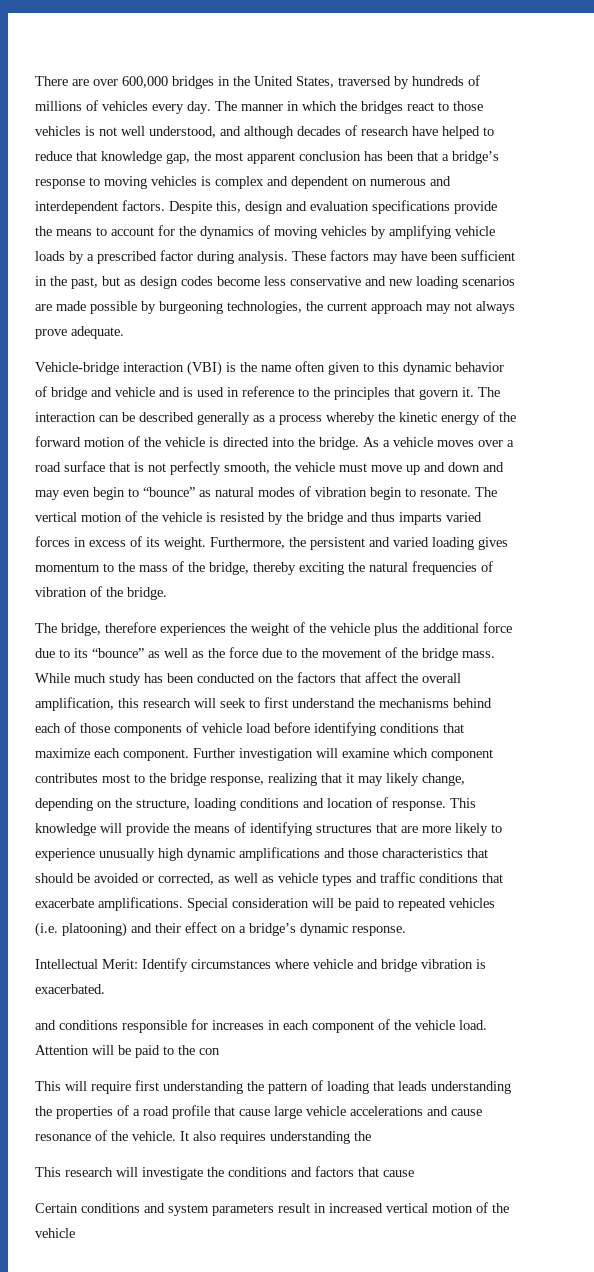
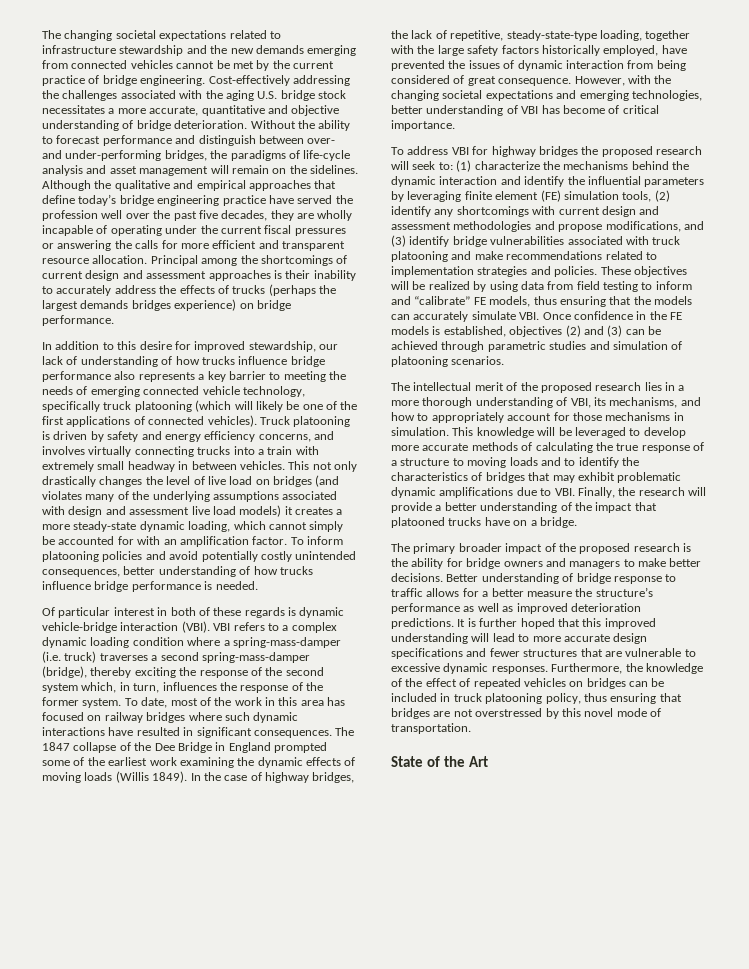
[35,75,480,89] [35,100,483,114] [35,125,494,139] [35,151,499,164] [35,176,451,189] [35,200,497,214] [35,225,495,239] [35,250,515,264] [35,276,515,289] [35,301,515,314] [35,326,124,339] [35,361,504,376] [35,386,500,400] [35,411,516,425] [35,436,514,450] [35,461,504,475] [35,486,497,500] [35,511,482,525] [35,536,508,550] [35,561,493,575] [35,586,167,600] [35,622,512,636] [35,647,495,661] [35,672,461,686] [35,697,492,711] [35,722,464,736] [35,748,493,761] [35,773,465,786] [35,797,476,811] [35,822,502,836] [35,847,488,861] [35,872,503,886] [35,897,495,911] [35,922,406,937] [35,958,486,972] [35,984,105,994] [35,1019,487,1033] [35,1045,220,1058] [35,1080,511,1094] [35,1105,482,1119] [35,1130,371,1144] [35,1166,414,1180] [35,1202,509,1216] [35,1228,75,1238] There are over 600,000 bridges in the United States, traversed by hundreds of millions of vehicles every day. The manner in which the bridges react to those vehicles is not well understood, and although decades of research have helped to reduce that knowledge gap, the most apparent conclusion has been that a bridge’s response to moving vehicles is complex and dependent on numerous and interdependent factors. Despite this, design and evaluation specifications provide the means to account for the dynamics of moving vehicles by amplifying vehicle loads by a prescribed factor during analysis. These factors may have been sufficient in the past, but as design codes become less conservative and new loading scenarios are made possible by burgeoning technologies, the current approach may not always prove adequate. // Vehicle-bridge interaction (VBI) is the name often given to this dynamic behavior of bridge and vehicle and is used in reference to the principles that govern it. The interaction can be described generally as a process whereby the kinetic energy of the forward motion of the vehicle is directed into the bridge. As a vehicle moves over a road surface that is not perfectly smooth, the vehicle must move up and down and may even begin to “bounce” as natural modes of vibration begin to resonate. The vertical motion of the vehicle is resisted by the bridge and thus imparts varied forces in excess of its weight. Furthermore, the persistent and varied loading gives momentum to the mass of the bridge, thereby exciting the natural frequencies of vibration of the bridge. // The bridge, therefore experiences the weight of the vehicle plus the additional force due to its “bounce” as well as the force due to the movement of the bridge mass. While much study has been conducted on the factors that affect the overall amplification, this research will seek to first understand the mechanisms behind each of those components of vehicle load before identifying conditions that maximize each component. Further investigation will examine which component contributes most to the bridge response, realizing that it may likely change, depending on the structure, loading conditions and location of response. This knowledge will provide the means of identifying structures that are more likely to experience unusually high dynamic amplifications and those characteristics that should be avoided or corrected, as well as vehicle types and traffic conditions that exacerbate amplifications. Special consideration will be paid to repeated vehicles (i.e. platooning) and their effect on a bridge’s dynamic response. // Intellectual Merit: Identify circumstances where vehicle and bridge vibration is exacerbated. // and conditions responsible for increases in each component of the vehicle load. Attention will be paid to the con // This will require first understanding the pattern of loading that leads understanding the properties of a road profile that cause large vehicle accelerations and cause resonance of the vehicle. It also requires understanding the // This research will investigate the conditions and factors that cause // Certain conditions and system parameters result in increased vertical motion of the vehicle -> [42,30,281,41] [42,45,357,56] [42,60,334,71] [42,75,350,86] [42,90,346,101] [42,105,340,116] [42,120,351,131] [42,135,336,146] [42,150,351,161] [42,165,358,176] [42,180,337,191] [42,194,353,206] [42,210,353,221] [42,225,346,236] [42,240,345,251] [42,255,348,266] [42,270,356,281] [42,284,336,296] [42,299,291,311] [42,315,114,326] [42,341,338,352] [42,356,325,367] [42,371,346,382] [42,386,305,397] [42,400,358,412] [42,415,351,427] [42,431,334,442] [42,446,319,457] [42,461,357,472] [42,475,340,487] [42,491,338,502] [42,505,343,517] [42,521,344,532] [42,536,343,547] [42,551,357,562] [42,566,313,577] [42,581,258,592] [42,607,345,618] [42,621,337,633] [42,637,341,648] [42,651,310,663] [42,666,324,678] [42,682,323,693] [42,697,346,708] [42,712,299,723] [42,727,355,738] [42,742,327,753] [42,757,356,768] [42,771,355,783] [391,30,691,41] [391,45,687,56] [391,60,686,71] [391,75,672,86] [391,90,702,101] [391,105,659,116] [391,120,455,131] [391,146,702,157] [391,160,689,172] [391,176,705,187] [391,190,670,202] [391,206,660,217] [391,221,704,232] [391,235,681,247] [391,251,657,262] [391,266,687,277] [391,281,692,292] [391,296,692,307] [391,311,682,322] [391,325,661,337] [391,341,683,352] [391,356,505,367] [391,382,685,393] [391,397,701,408] [391,412,684,423] [391,427,686,438] [391,442,704,453] [391,457,639,468] [391,472,682,483] [391,487,706,498] [391,502,657,513] [391,517,577,528] [391,543,691,554] [391,558,702,569] [391,573,677,584] [391,587,653,597] [391,603,641,614] [391,618,656,629] [391,633,648,644] [391,648,696,659] [391,663,703,674] [391,678,665,689] [391,693,682,704] [391,708,661,719] [391,723,471,734] [391,756,488,767] The changing societal expectations related to infrastructure stewardship and the new demands emerging from connected vehicles cannot be met by the current practice of bridge engineering. Cost-effectively addressing the challenges associated with the aging U.S. bridge stock necessitates a more accurate, quantitative and objective understanding of bridge deterioration. Without the ability to forecast performance and distinguish between over- and under-performing bridges, the paradigms of life-cycle analysis and asset management will remain on the sidelines. Although the qualitative and empirical approaches that define today’s bridge engineering practice have served the profession well over the past five decades, they are wholly incapable of operating under the current fiscal pressures or answering the calls for more efficient and transparent resource allocation. Principal among the shortcomings of current design and assessment approaches is their inability to accurately address the effects of trucks (perhaps the largest demands bridges experience) on bridge performance. // In addition to this desire for improved stewardship, our lack of understanding of how trucks influence bridge performance also represents a key barrier to meeting the needs of emerging connected vehicle technology, specifically truck platooning (which will likely be one of the first applications of connected vehicles). Truck platooning is driven by safety and energy efficiency concerns, and involves virtually connecting trucks into a train with extremely small headway in between vehicles. This not only drastically changes the level of live load on bridges (and violates many of the underlying assumptions associated with design and assessment live load models) it creates a more steady-state dynamic loading, which cannot simply be accounted for with an amplification factor. To inform platooning policies and avoid potentially costly unintended consequences, better understanding of how trucks influence bridge performance is needed. // Of particular interest in both of these regards is dynamic vehicle-bridge interaction (VBI). VBI refers to a complex dynamic loading condition where a spring-mass-damper (i.e. truck) traverses a second spring-mass-damper (bridge), thereby exciting the response of the second system which, in turn, influences the response of the former system. To date, most of the work in this area has focused on railway bridges where such dynamic interactions have resulted in significant consequences. The 1847 collapse of the Dee Bridge in England prompted some of the earliest work examining the dynamic effects of moving loads (Willis 1849). In the case of highway bridges, the lack of repetitive, steady-state-type loading, together with the large safety factors historically employed, have prevented the issues of dynamic interaction from being considered of great consequence. However, with the changing societal expectations and emerging technologies, better understanding of VBI has become of critical importance. // To address VBI for highway bridges the proposed research will seek to: (1) characterize the mechanisms behind the dynamic interaction and identify the influential parameters by leveraging finite element (FE) simulation tools, (2) identify any shortcomings with current design and assessment methodologies and propose modifications, and (3) identify bridge vulnerabilities associated with truck platooning and make recommendations related to implementation strategies and policies. These objectives will be realized by using data from field testing to inform and “calibrate” FE models, thus ensuring that the models can accurately simulate VBI. Once confidence in the FE models is established, objectives (2) and (3) can be achieved through parametric studies and simulation of platooning scenarios. // The intellectual merit of the proposed research lies in a more thorough understanding of VBI, its mechanisms, and how to appropriately account for those mechanisms in simulation. This knowledge will be leveraged to develop more accurate methods of calculating the true response of a structure to moving loads and to identify the characteristics of bridges that may exhibit problematic dynamic amplifications due to VBI. Finally, the research will provide a better understanding of the impact that platooned trucks have on a bridge. // The primary broader impact of the proposed research is the ability for bridge owners and managers to make better decisions. Better understanding of bridge response to traffic allows for a better measure the structure’s performance as well as improved deterioration predictions. It is further hoped that this improved understanding will lead to more accurate design specifications and fewer structures that are vulnerable to excessive dynamic responses. Furthermore, the knowledge of the effect of repeated vehicles on bridges can be included in truck platooning policy, thus ensuring that bridges are not overstressed by this novel mode of transportation. // State of the Art

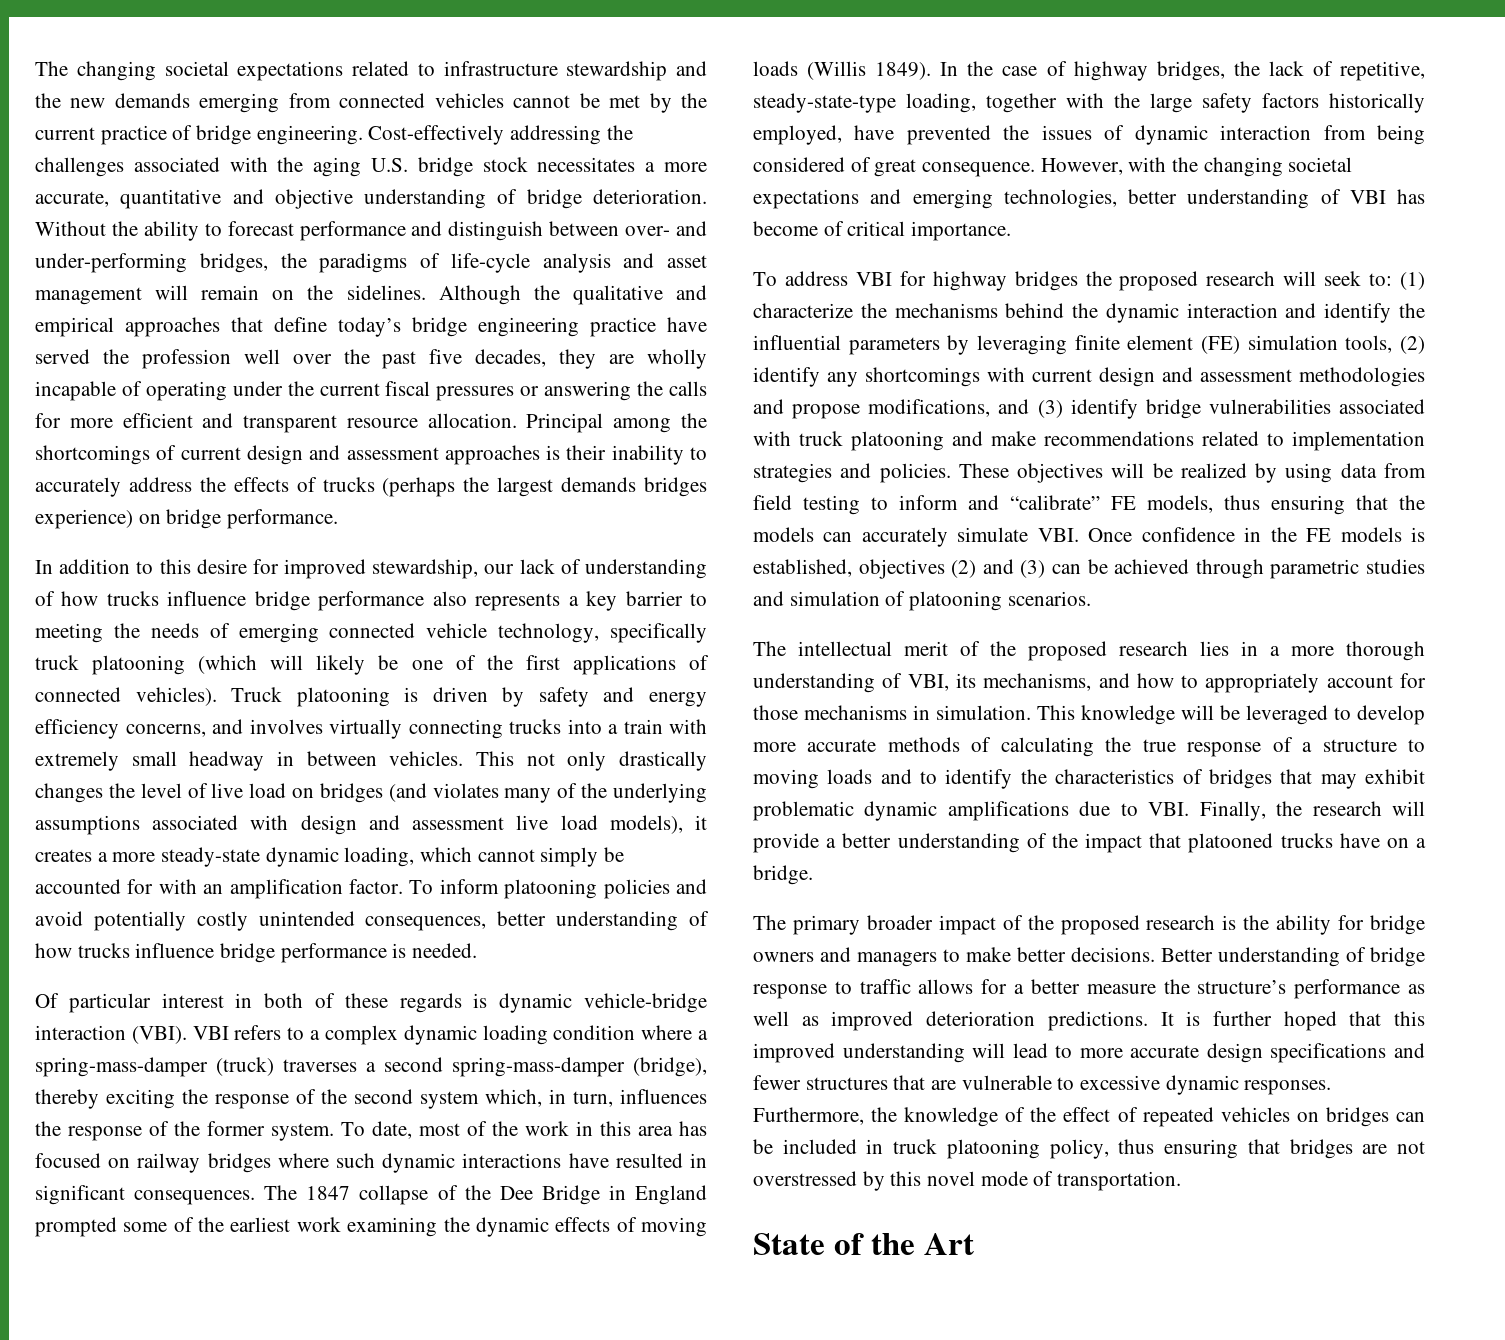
[239,505,282,517] models) -> [609,815,683,834] models),
[42,651,97,663] (i.e. truck) -> [216,1057,274,1076] (truck)

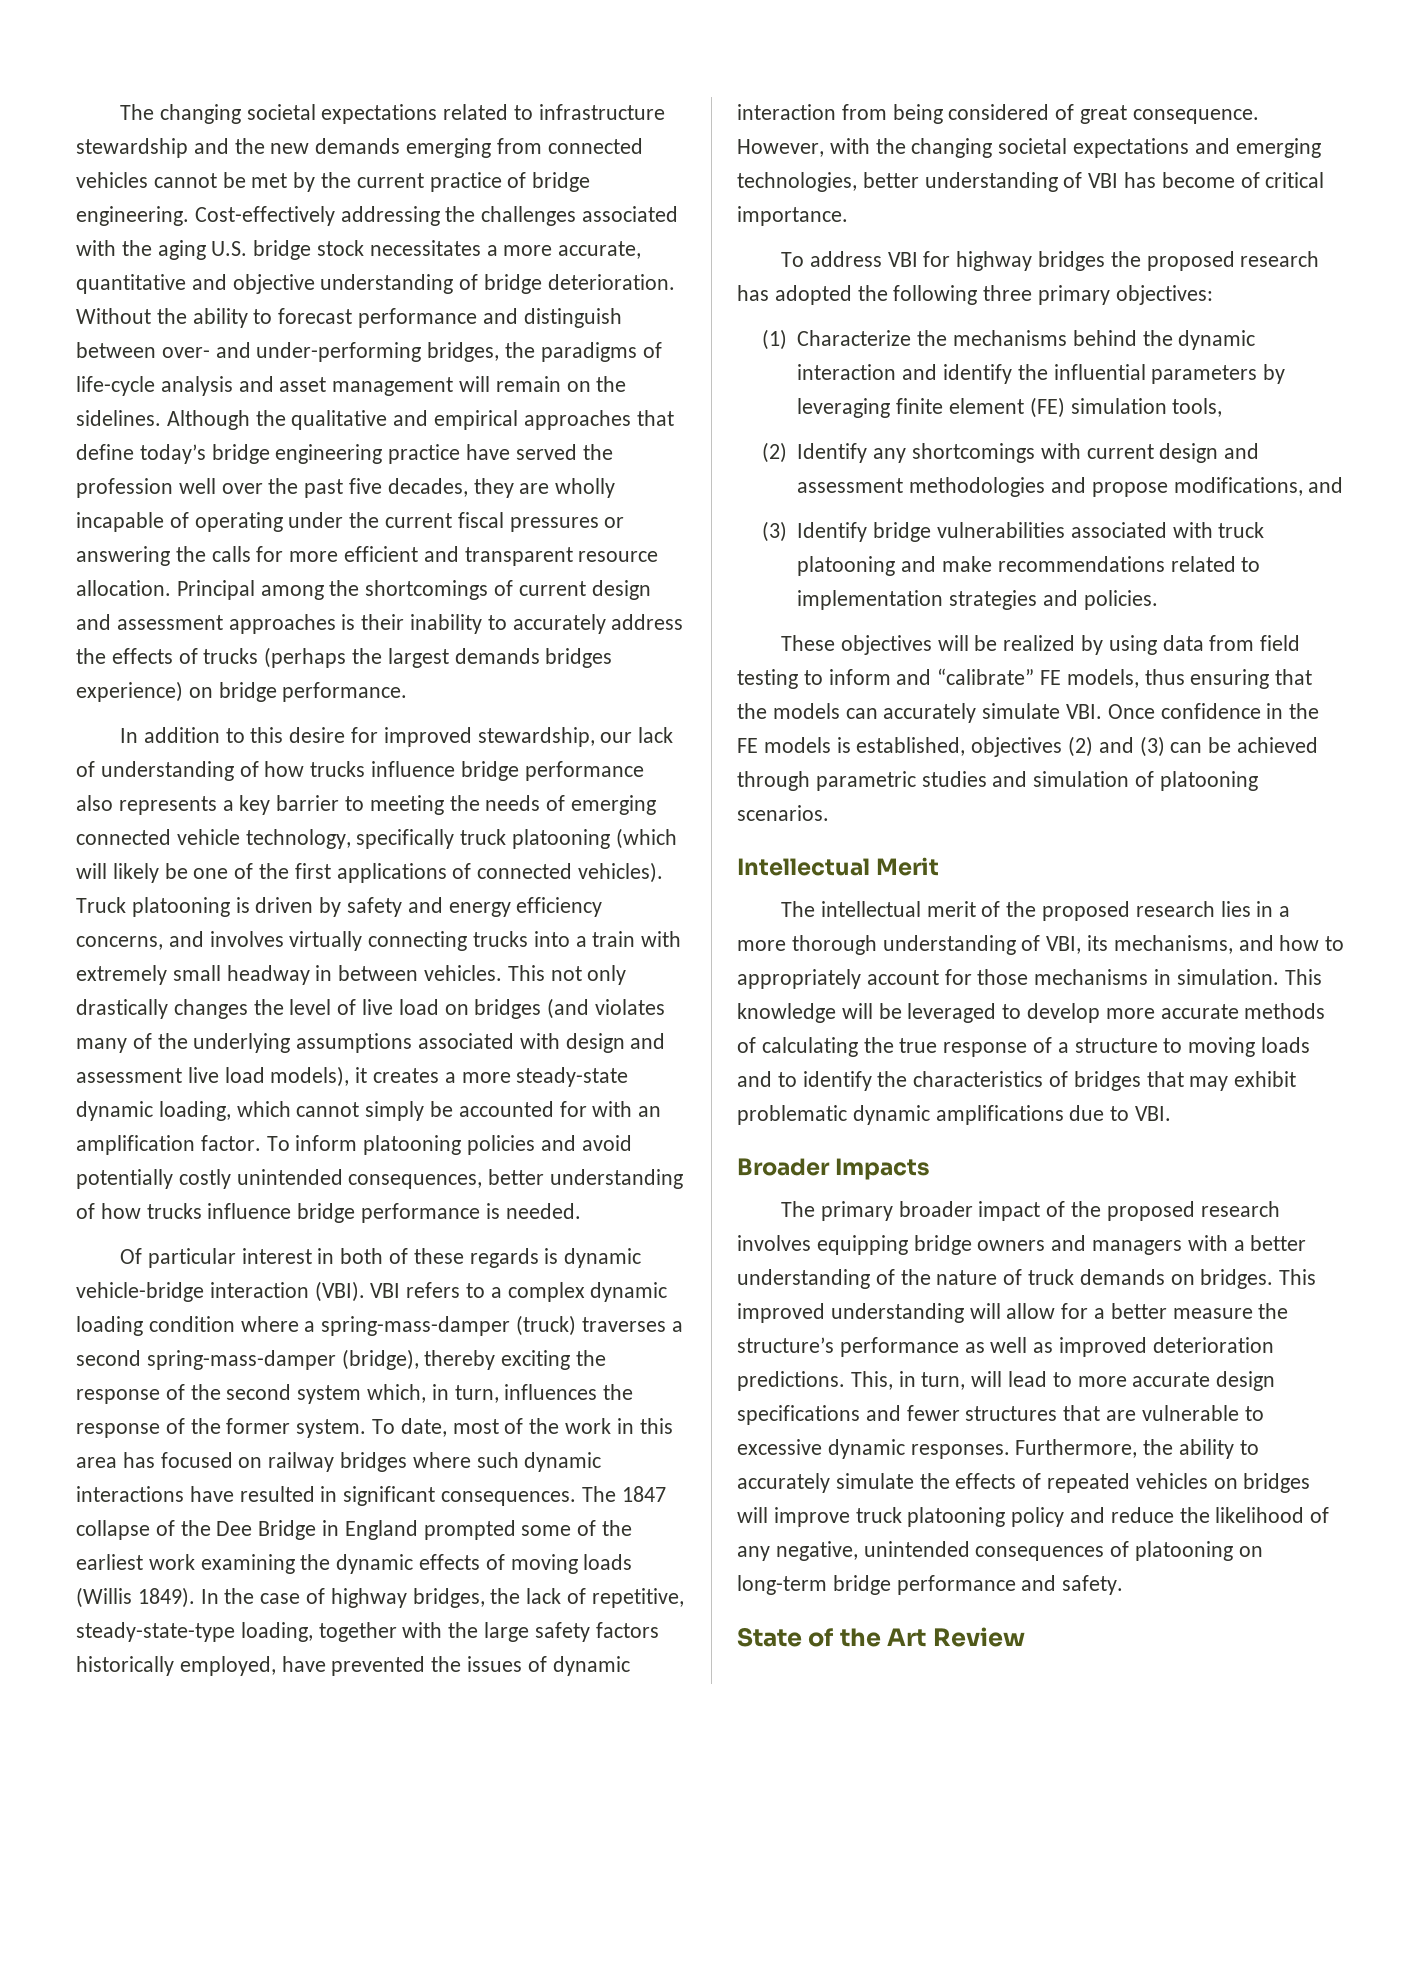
[1283,271,1425,290] [753,303,853,318] will seek to: (1) characterize -> [737,285,1213,305] [761,329,912,350] has adopted the following three primary objectives: // (1) Characterize
[1400,336,1425,354] [753,367,820,387] (2) identify -> [761,442,868,463] // (2) Identify
[1037,399,1138,419] (3) identify -> [761,521,868,542] // (3) Identify
(951, 473) none -> (1158, 600) //
(1091, 598) none -> [737,857,940,876] // Intellectual Merit
[1199,801,1425,821] [753,833,1426,853] [753,865,813,885] Finally, the research will provide a better understanding of the impact that platooned trucks have on a bridge. -> [737,1158,931,1180] // Broader Impacts
[1222,915,1425,935] [753,947,1425,967] [753,979,974,999] is the ability for bridge owners and managers to make better decisions. Better understanding of bridge response to traffic allows -> [737,1235,1307,1255] [737,1269,1317,1289] [737,1303,1056,1323] involves equipping bridge owners and managers with a better understanding of the nature of truck demands on bridges. This improved understanding will allow
[1160,1011,1425,1031] [753,1043,965,1063] It is further hoped that this improved understanding -> [850,1371,966,1390] This, in turn,
[904,1107,1111,1127] knowledge of the effect -> [1179,1439,1259,1459] [737,1473,1017,1493] ability to accurately simulate the effects
[1396,1112,1425,1122] [753,1139,1425,1159] [753,1171,1182,1191] can be included in truck platooning policy, thus ensuring that bridges are not overstressed by this novel mode of transportation. -> [737,1507,1330,1527] [737,1541,1263,1561] [737,1575,1124,1595] will improve truck platooning policy and reduce the likelihood of any negative, unintended consequences of platooning on long-term bridge performance and safety.
(974, 1244) none -> [932,1627,1025,1647] Review

